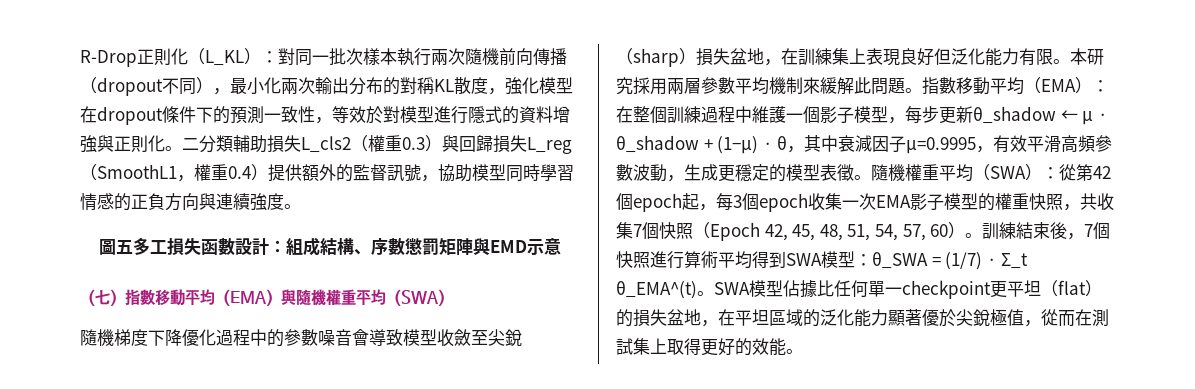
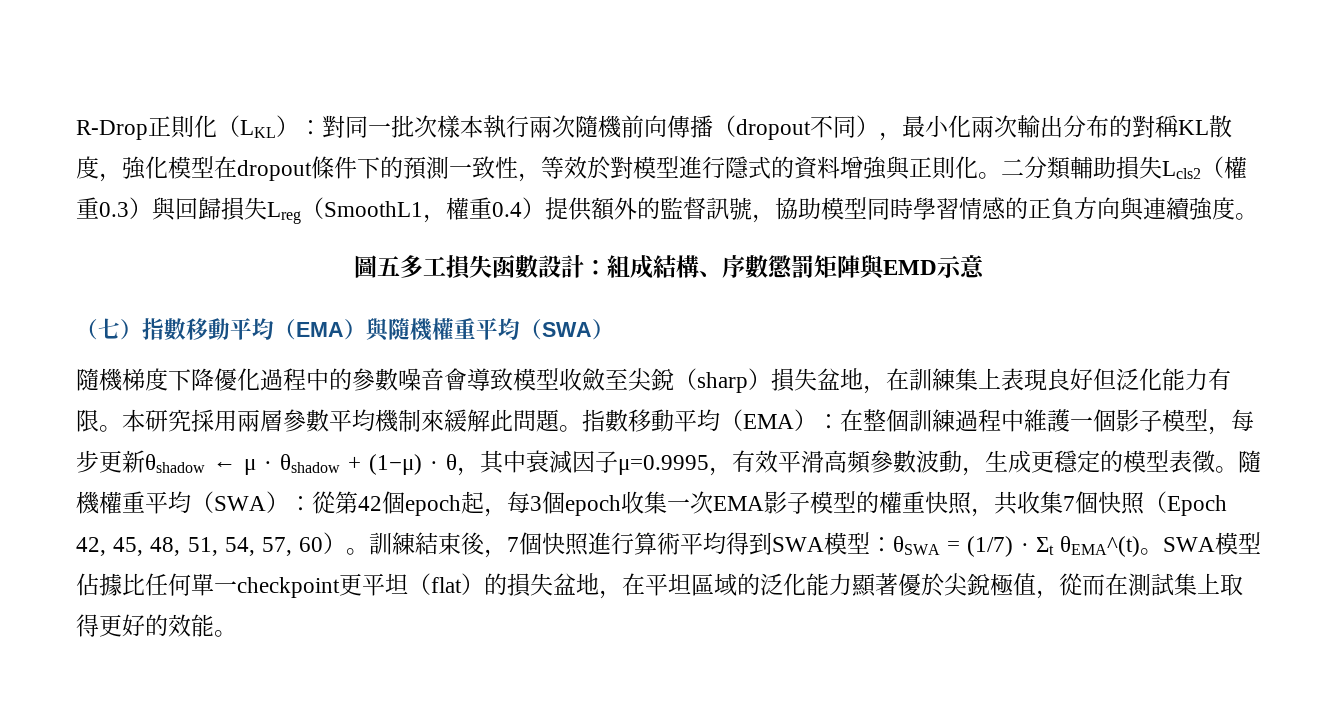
[205,50,244,66] L_KL -> [240,120,276,138] LKL
[301,136,351,153] L_cls2 -> [1162,161,1201,179] Lcls2
[527,137,572,154] L_reg -> [267,202,301,224] Lreg
[973,106,1056,124] θ_shadow -> [145,454,205,473] θshadow
[616,135,699,153] θ_shadow -> [280,454,340,473] θshadow
[872,252,928,269] θ_SWA -> [893,536,941,555] θSWA
[1001,253,1029,269] [616,281,697,299] Σ_t θ_EMA^(t) -> [1035,536,1141,557] Σt θEMA^(t)

